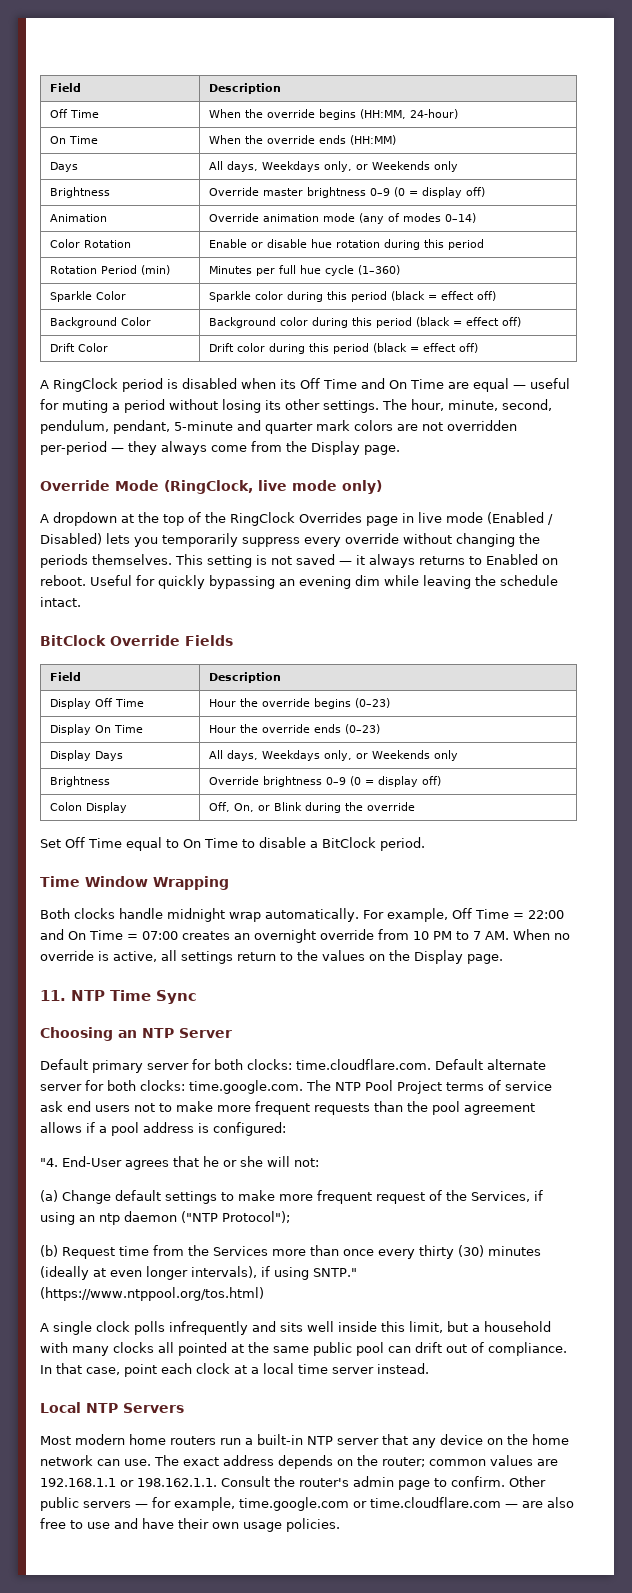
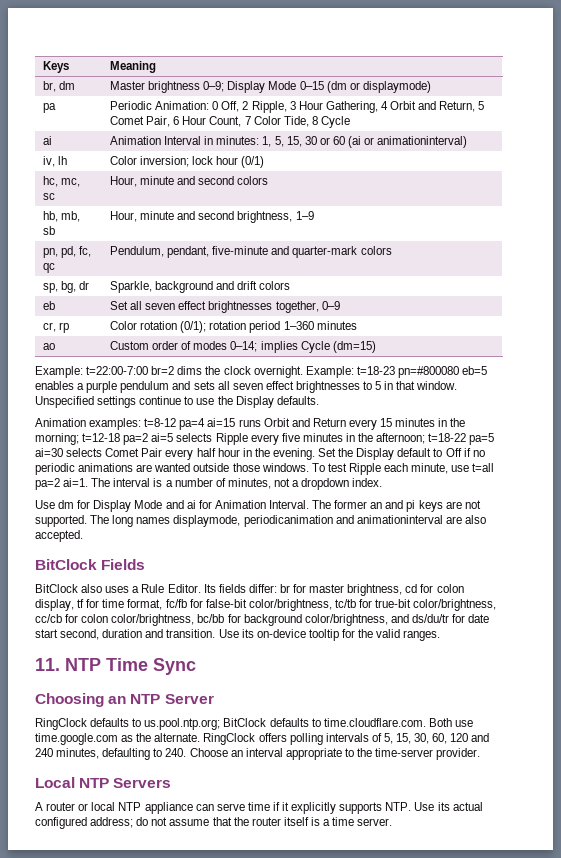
[49,83,81,92] [208,83,281,94] [49,109,99,118] [208,109,458,120] [49,136,98,144] [208,135,396,145] [49,162,78,172] [208,161,458,172] [49,187,110,198] [208,187,485,198] [49,214,107,222] [208,213,476,224] [49,239,131,248] [208,239,484,250] [49,265,170,275] [208,265,400,276] [49,291,126,302] [208,291,496,302] [49,317,151,328] [208,317,521,328] [49,343,108,352] [208,343,478,354] [40,378,570,392] [40,399,552,413] [40,420,517,434] [40,441,400,455] [40,480,382,494] [40,512,553,526] [40,533,540,547] [40,554,558,568] [40,575,558,589] [40,597,81,607] [40,635,180,646] Field | Description // Off Time | When the override begins (HH:MM, 24-hour) // On Time | When the override ends (HH:MM) // Days | All days, Weekdays only, or Weekends only // Brightness | Override master brightness 0–9 (0 = display off) // Animation | Override animation mode (any of modes 0–14) // Color Rotation | Enable or disable hue rotation during this period // Rotation Period (min) | Minutes per full hue cycle (1–360) // Sparkle Color | Sparkle color during this period (black = effect off) // Background Color | Background color during this period (black = effect off) // Drift Color | Drift color during this period (black = effect off) // A RingClock period is disabled when its Off Time and On Time are equal — useful for muting a period without losing its other settings. The hour, minute, second, pendulum, pendant, 5-minute and quarter mark colors are not overridden per-period — they always come from the Display page. // Override Mode (RingClock, live mode only) // A dropdown at the top of the RingClock Overrides page in live mode (Enabled / Disabled) lets you temporarily suppress every override without changing the periods themselves. This setting is not saved — it always returns to Enabled on reboot. Useful for quickly bypassing an evening dim while leaving the schedule intact. // BitClock Override -> [43,61,70,73] [110,61,157,73] [43,81,76,92] [110,81,431,93] [43,103,57,113] [110,101,485,113] [110,116,350,128] [43,136,53,145] [110,136,468,148] [43,156,68,167] [110,156,265,168] [43,176,81,187] [43,193,56,200] [110,176,269,187] [43,211,81,222] [43,226,56,235] [110,211,314,223] [43,246,92,258] [43,263,56,273] [110,246,392,258] [43,281,90,293] [110,281,291,293] [43,301,56,310] [110,301,340,313] [43,322,70,333] [110,321,357,333] [43,343,56,350] [110,341,376,353] [35,366,488,378] [35,381,458,393] [35,396,319,408] [35,418,466,430] [35,433,495,445] [35,448,485,460] [35,463,495,475] [35,478,383,490] [35,500,481,512] [35,515,486,527] [35,530,83,542] [35,559,97,570] Keys | Meaning // br, dm | Master brightness 0–9; Display Mode 0–15 (dm or displaymode) // pa | Periodic Animation: 0 Off, 2 Ripple, 3 Hour Gathering, 4 Orbit and Return, 5 Comet Pair, 6 Hour Count, 7 Color Tide, 8 Cycle // ai | Animation Interval in minutes: 1, 5, 15, 30 or 60 (ai or animationinterval) // iv, lh | Color inversion; lock hour (0/1) // hc, mc, sc | Hour, minute and second colors // hb, mb, sb | Hour, minute and second brightness, 1–9 // pn, pd, fc, qc | Pendulum, pendant, five-minute and quarter-mark colors // sp, bg, dr | Sparkle, background and drift colors // eb | Set all seven effect brightnesses together, 0–9 // cr, rp | Color rotation (0/1); rotation period 1–360 minutes // ao | Custom order of modes 0–14; implies Cycle (dm=15) // Example: t=22:00-7:00 br=2 dims the clock overnight. Example: t=18-23 pn=#800080 eb=5 enables a purple pendulum and sets all seven effect brightnesses to 5 in that window. Unspecified settings continue to use the Display defaults. // Animation examples: t=8-12 pa=4 ai=15 runs Orbit and Return every 15 minutes in the morning; t=12-18 pa=2 ai=5 selects Ripple every five minutes in the afternoon; t=18-22 pa=5 ai=30 selects Comet Pair every half hour in the evening. Set the Display default to Off if no periodic animations are wanted outside those windows. To test Ripple each minute, use t=all pa=2 ai=1. The interval is a number of minutes, not a dropdown index. // Use dm for Display Mode and ai for Animation Interval. The former an and pi keys are not supported. The long names displaymode, periodicanimation and animationinterval are also accepted. // BitClock
[49,672,81,681] [208,672,281,683] [49,698,144,709] [208,698,390,709] [49,724,143,735] [208,724,380,734] [49,750,123,761] [208,750,458,761] [49,776,110,787] [208,776,441,787] [49,802,127,813] [208,802,415,813] [40,837,425,851] [40,876,229,890] [40,908,564,922] [40,929,570,943] [40,950,503,964] // Field | Description // Display Off Time | Hour the override begins (0–23) // Display On Time | Hour the override ends (0–23) // Display Days | All days, Weekdays only, or Weekends only // Brightness | Override brightness 0–9 (0 = display off) // Colon Display | Off, On, or Blink during the override // Set Off Time equal to On Time to disable a BitClock period. // Time Window Wrapping // Both clocks handle midnight wrap automatically. For example, Off Time = 22:00 and On Time = 07:00 creates an overnight override from 10 PM to 7 AM. When no override is active, all settings return to the values on the Display page. -> [35,584,464,596] [35,599,497,611] [35,614,490,626] [35,629,441,641] // BitClock also uses a Rule Editor. Its fields differ: br for master brightness, cd for colon display, tf for time format, fc/fb for false-bit color/brightness, tc/tb for true-bit color/brightness, cc/cb for colon color/brightness, bc/bb for background color/brightness, and ds/du/tr for date start second, duration and transition. Use its on-device tooltip for the valid ranges.
[40,1059,546,1073] [40,1080,552,1094] [40,1101,535,1115] [40,1122,286,1136] [40,1156,319,1170] [40,1190,543,1204] [40,1211,290,1225] [40,1245,541,1259] [40,1266,357,1280] [40,1287,264,1301] [40,1321,551,1335] [40,1342,567,1356] [40,1363,429,1377] [40,1402,184,1413] [40,1434,569,1448] [40,1455,558,1469] [40,1476,546,1490] [40,1497,574,1511] [40,1518,340,1532] Default primary server for both clocks: time.cloudflare.com. Default alternate server for both clocks: time.google.com. The NTP Pool Project terms of service ask end users not to make more frequent requests than the pool agreement allows if a pool address is configured: // "4. End-User agrees that he or she will not: // (a) Change default settings to make more frequent request of the Services, if using an ntp daemon ("NTP Protocol"); // (b) Request time from the Services more than once every thirty (30) minutes (ideally at even longer intervals), if using SNTP." (https://www.ntppool.org/tos.html) // A single clock polls infrequently and sits well inside this limit, but a household with many clocks all pointed at the same public pool can drift out of compliance. In that case, point each clock at a local time server instead. // Local NTP Servers // Most modern home routers run a built-in NTP server that any device on the home network can use. The exact address depends on the router; common values are 192.168.1.1 or 198.162.1.1. Consult the router's admin page to confirm. Other public servers — for example, time.google.com or time.cloudflare.com — are also free to use and have their own usage policies. -> [35,718,473,730] [35,733,490,745] [35,748,481,760] [35,777,172,788] [35,802,483,814] [35,817,393,829] RingClock defaults to us.pool.ntp.org; BitClock defaults to time.cloudflare.com. Both use time.google.com as the alternate. RingClock offers polling intervals of 5, 15, 30, 60, 120 and 240 minutes, defaulting to 240. Choose an interval appropriate to the time-server provider. // Local NTP Servers // A router or local NTP appliance can serve time if it explicitly supports NTP. Use its actual configured address; do not assume that the router itself is a time server.

